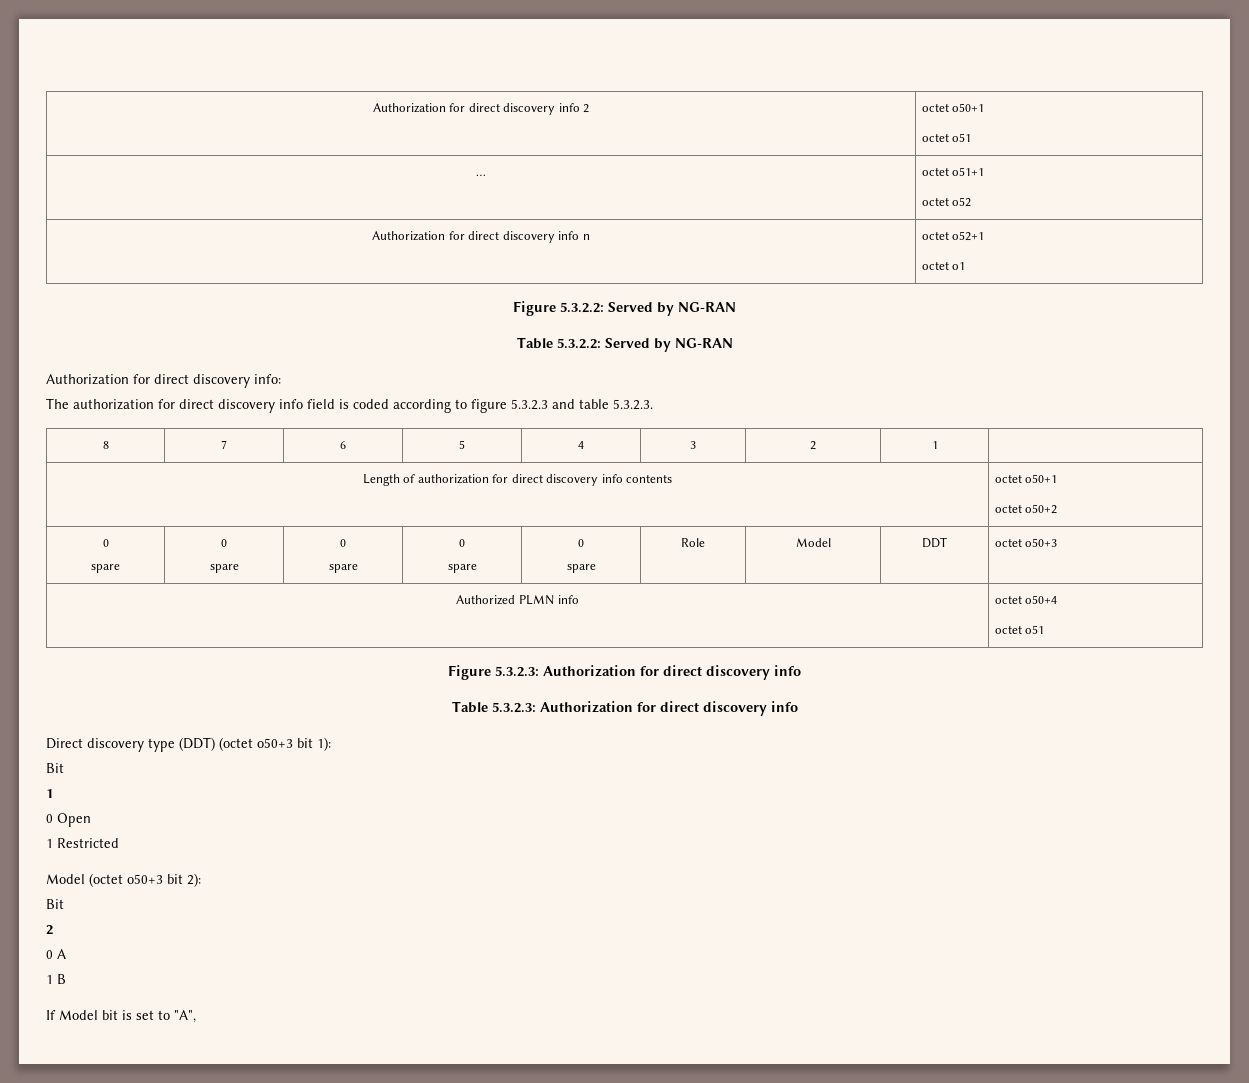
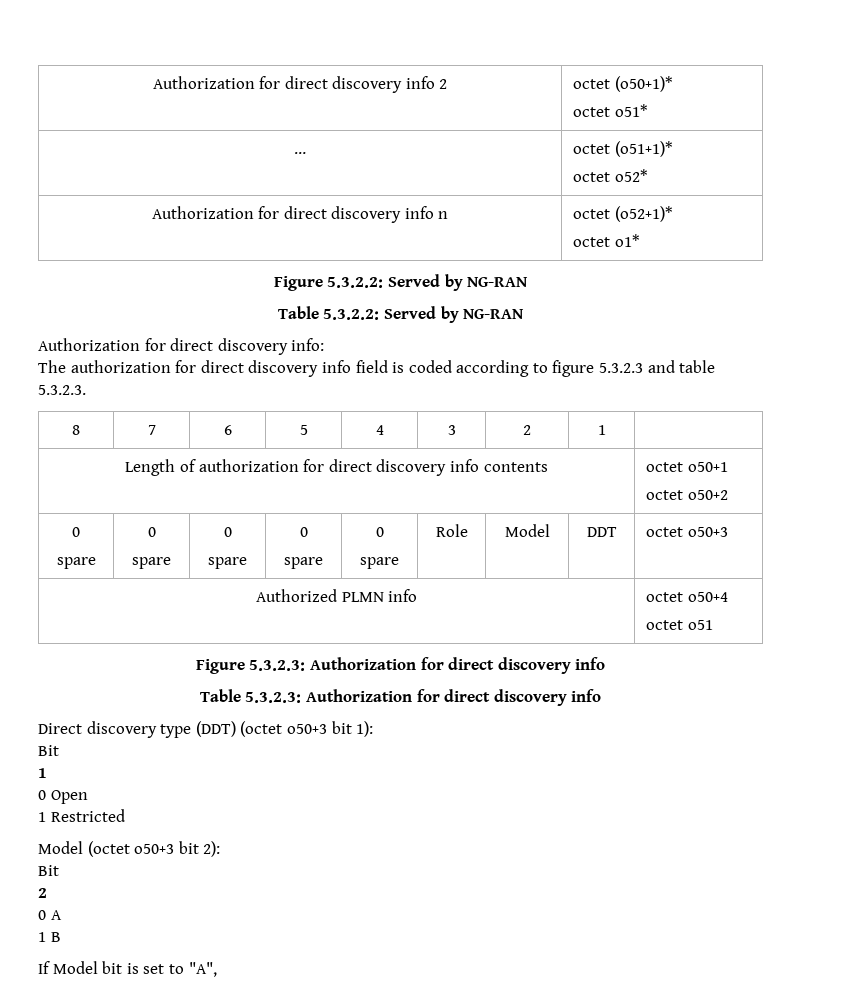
[952,103,985,112] [921,133,972,142] o50+1 // octet o51 -> [614,76,673,92] [573,104,648,117] (o50+1)* // octet o51*
[952,167,985,176] [921,197,972,207] o51+1 // octet o52 -> [614,141,673,157] [573,169,648,182] (o51+1)* // octet o52*
[952,231,985,241] [921,261,966,270] o52+1 // octet o1 -> [614,206,673,222] [573,234,640,247] (o52+1)* // octet o1*

